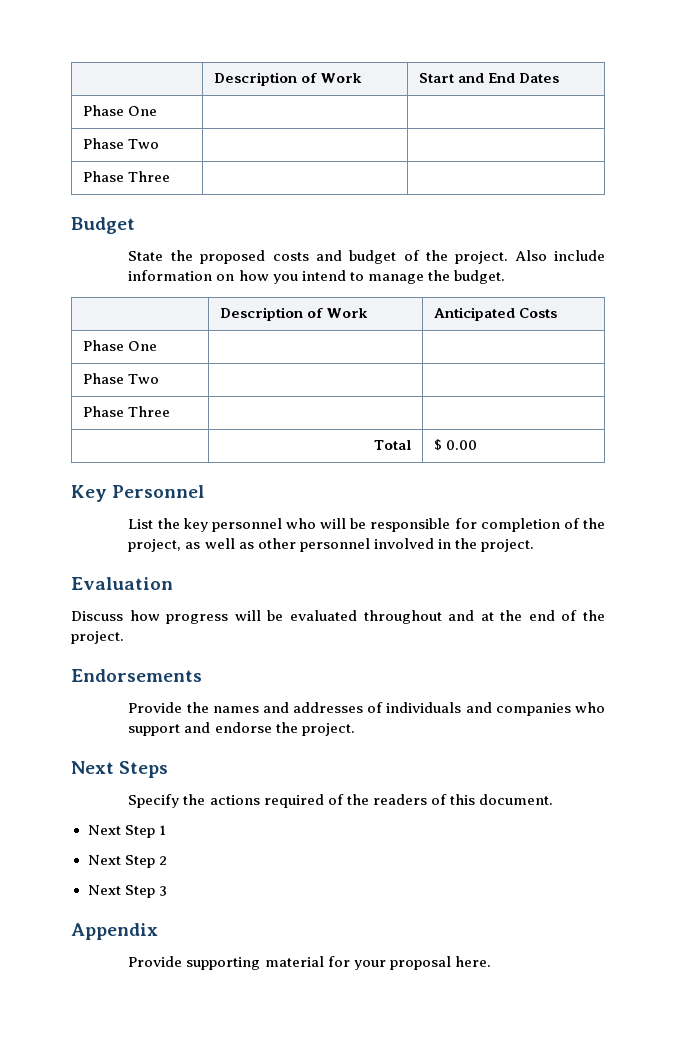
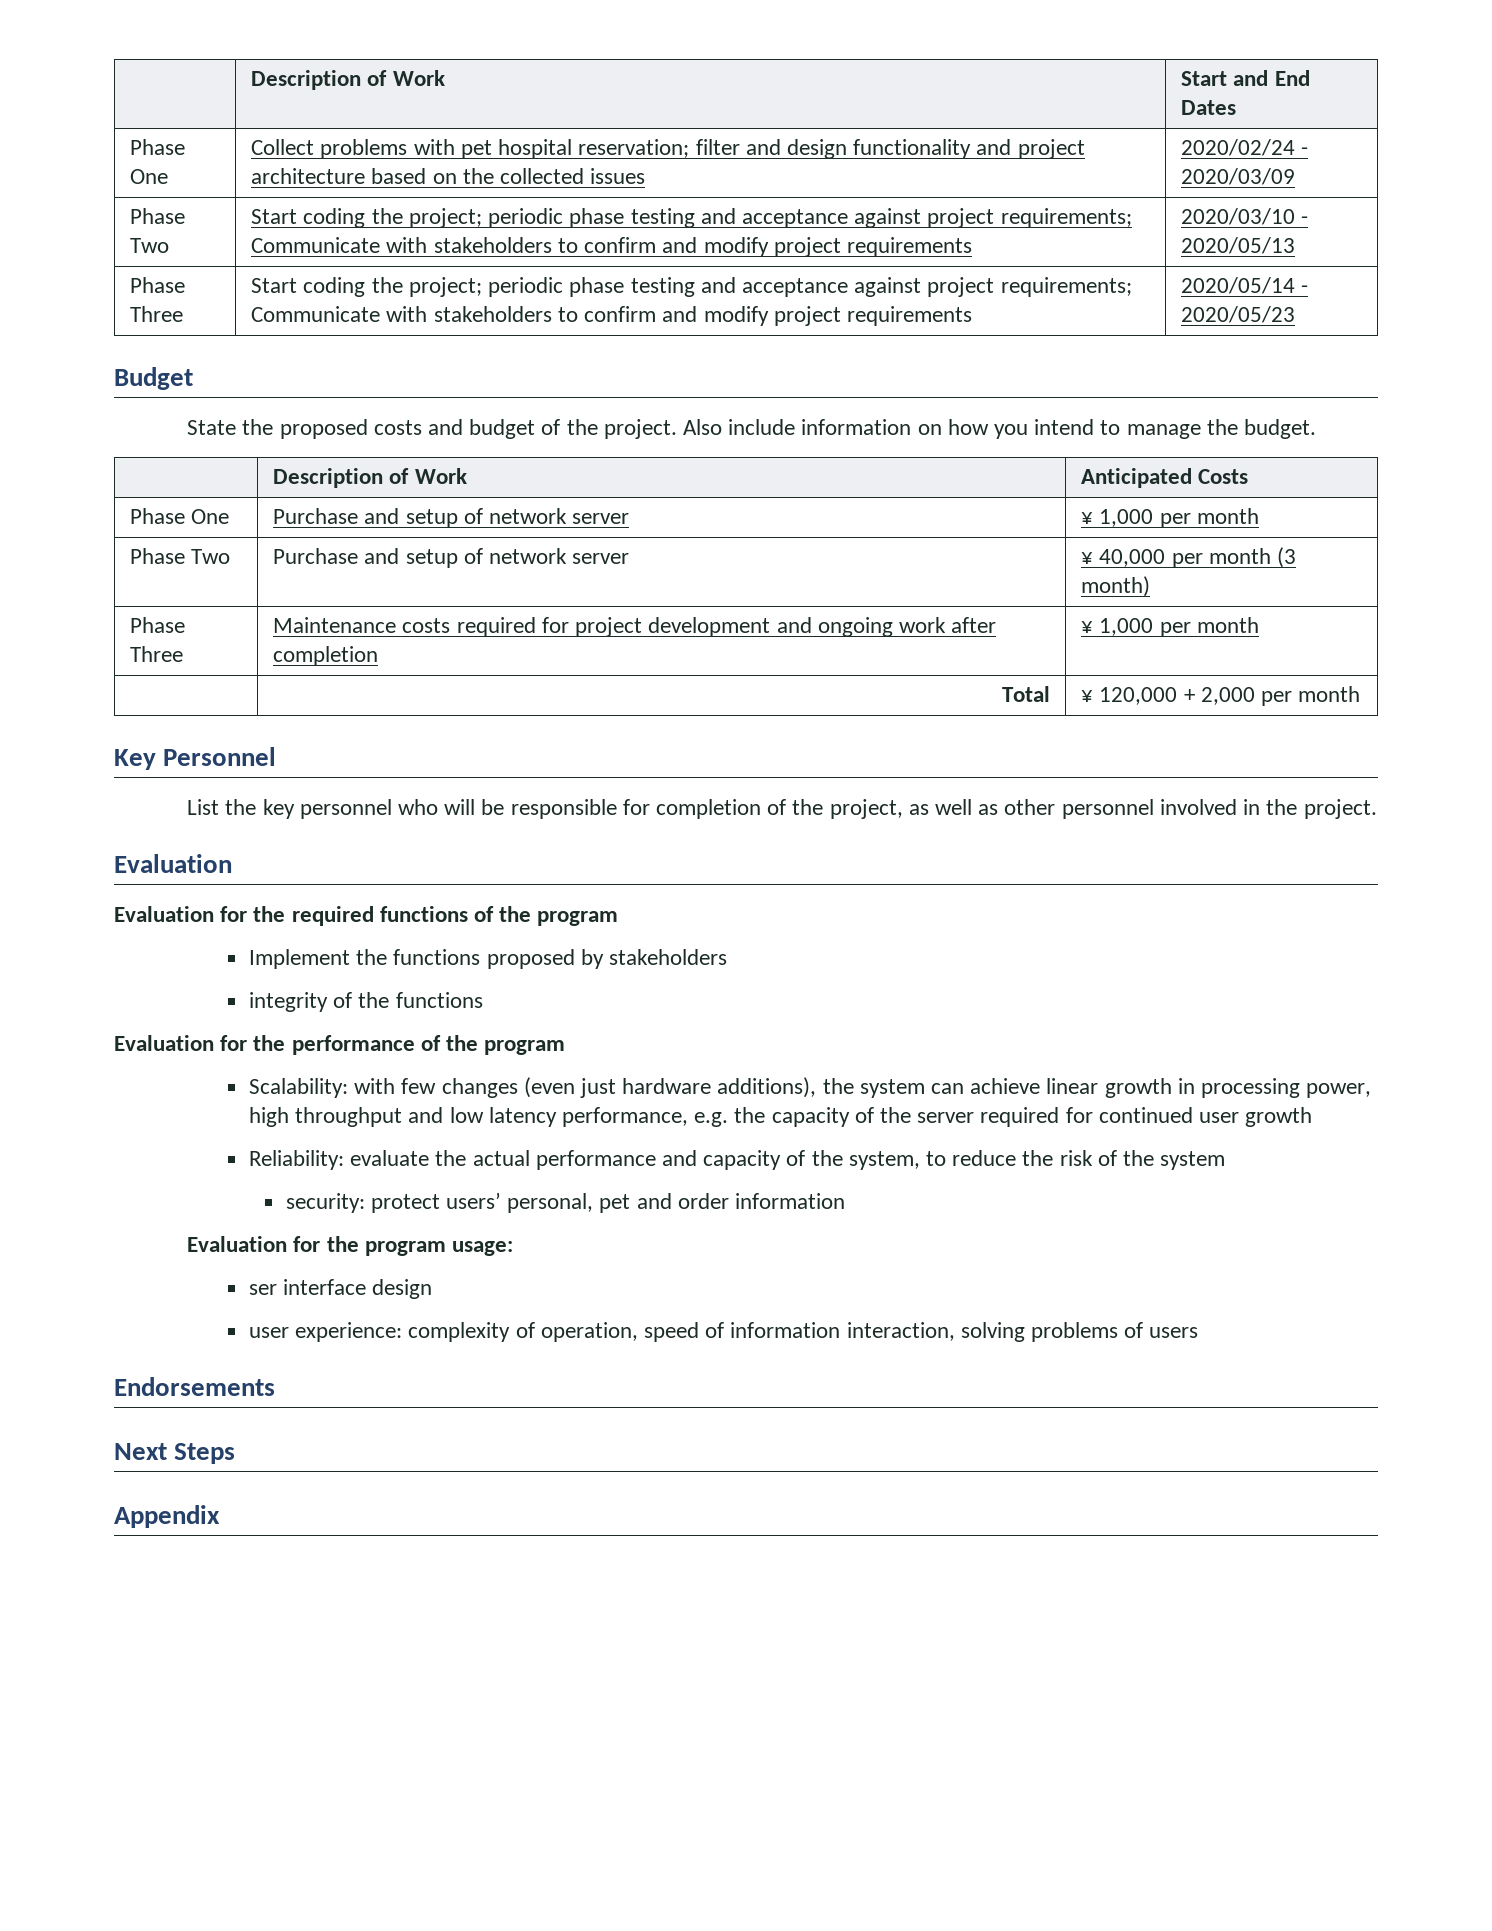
[82,138,159,149] [82,171,170,182] | // Phase Two | | // Phase Three | | -> [251,139,1085,159] [251,168,646,184] [1181,139,1309,156] [1181,168,1296,185] [130,208,186,224] [130,238,170,253] [251,208,1132,228] [251,237,972,257] [1181,208,1309,225] [1181,237,1296,254] [130,277,186,293] [130,306,184,322] [251,277,1132,297] [251,306,972,326] [1181,277,1309,294] [1181,306,1296,323] Collect problems with pet hospital reservation; filter and design functionality and project architecture based on the collected issues | 2020/02/24 - 2020/03/09 // Phase Two | Start coding the project; periodic phase testing and acceptance against project requirements; Communicate with stakeholders to confirm and modify project requirements | 2020/03/10 - 2020/05/13 // Phase Three | Start coding the project; periodic phase testing and acceptance against project requirements; Communicate with stakeholders to confirm and modify project requirements | 2020/05/14 - 2020/05/23
[82,373,159,384] [82,406,170,417] [374,440,412,450] [433,439,477,451] | // Phase Two | | // Phase Three | | // | Total | $ 0.00 -> [273,508,630,528] [1081,508,1259,528] [130,548,231,564] [273,548,630,568] [1081,547,1297,568] [1081,576,1151,597] [130,617,186,633] [130,646,184,662] [273,617,997,637] [273,646,379,666] [1081,617,1259,637] [1001,686,1050,702] [1081,686,1361,706] Purchase and setup of network server | ¥ 1,000 per month // Phase Two | Purchase and setup of network server | ¥ 40,000 per month (3 month) // Phase Three | Maintenance costs required for project development and ongoing work after completion | ¥ 1,000 per month // | Total | ¥ 120,000 + 2,000 per month
[71,610,605,624] [71,631,124,644] [71,669,202,682] [128,702,605,716] [128,722,355,736] [71,761,169,778] [128,794,553,808] [87,825,166,838] [87,855,167,868] [87,885,167,898] [71,923,158,940] [128,956,491,970] Discuss how progress will be evaluated throughout and at the end of the project. // Endorsements // Provide the names and addresses of individuals and companies who support and endorse the project. // Next Steps // Specify the actions required of the readers of this document. // Next Step 1 // Next Step 2 // Next Step 3 // Appendix // Provide supporting material for your proposal here. -> [114,906,619,926] [248,949,728,969] [248,992,483,1012] [114,1035,566,1055] [248,1077,1372,1098] [248,1107,1313,1127] [248,1150,1226,1170] [285,1192,845,1213] [187,1236,513,1256] [248,1279,433,1299] [248,1322,1199,1342] [114,1377,275,1396] [114,1443,236,1464] [114,1505,220,1528] Evaluation for the required functions of the program // Implement the functions proposed by stakeholders // integrity of the functions // Evaluation for the performance of the program // Scalability: with few changes (even just hardware additions), the system can achieve linear growth in processing power, high throughput and low latency performance, e.g. the capacity of the server required for continued user growth // Reliability: evaluate the actual performance and capacity of the system, to reduce the risk of the system // security: protect users’ personal, pet and order information // Evaluation for the program usage: // ser interface design // user experience: complexity of operation, speed of information interaction, solving problems of users // Endorsements // Next Steps // Appendix

